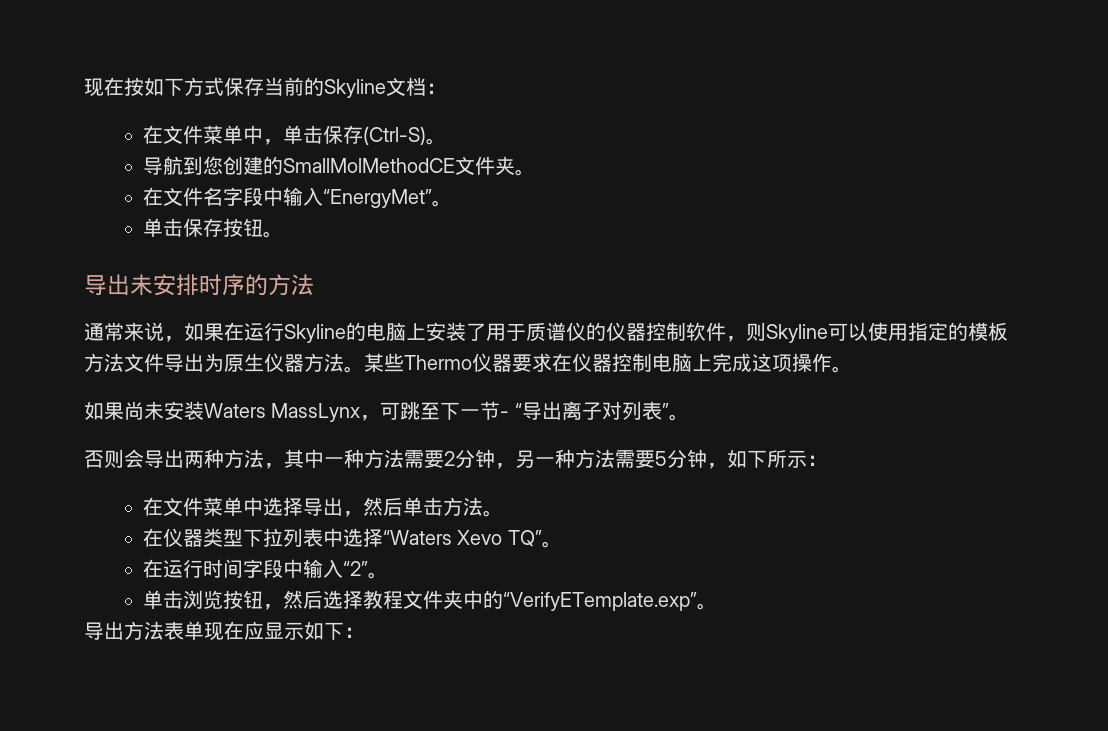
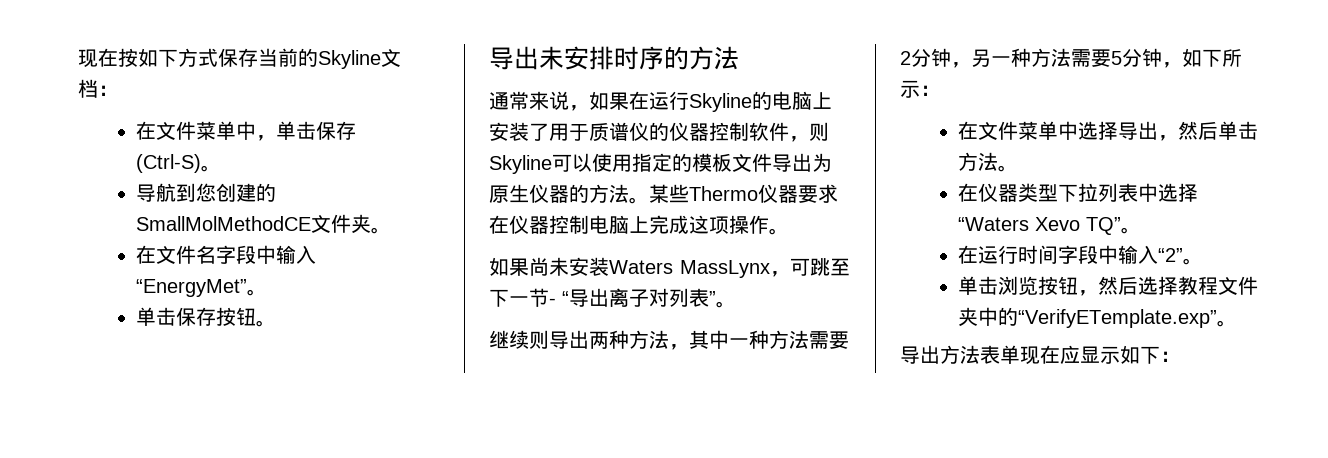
[84,353,124,372] 方法 -> (732, 162) none
(304, 363) none -> [569,184,589,203] 的
[84,449,144,468] 否则会 -> [489,330,549,349] 继续则

